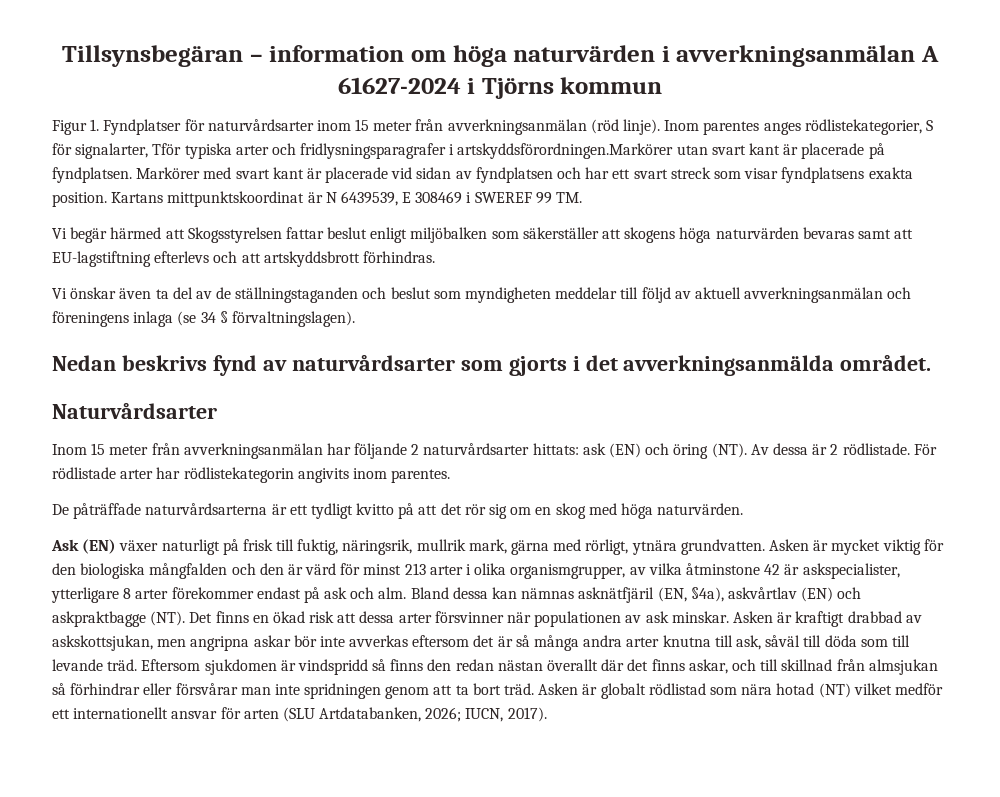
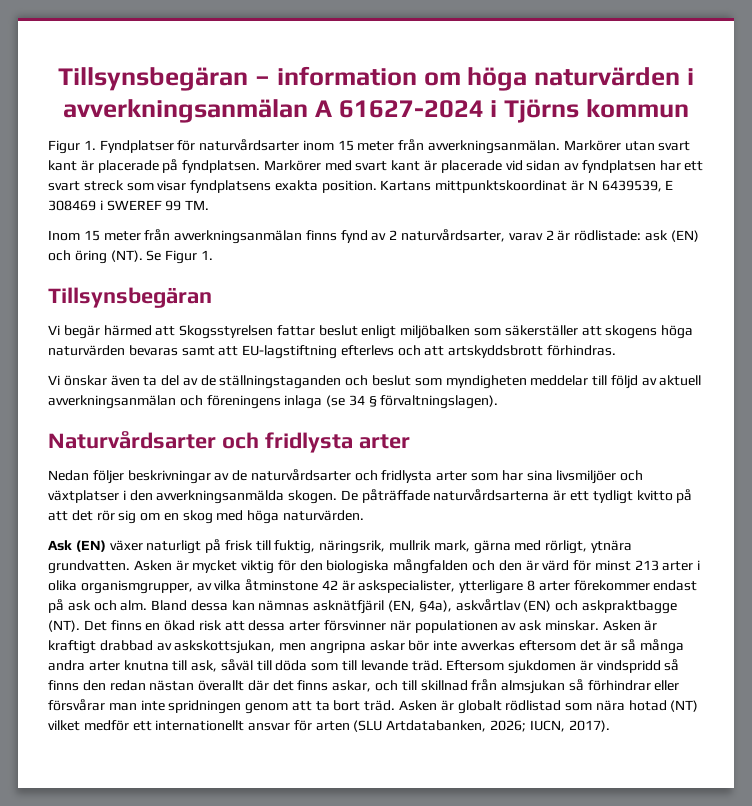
[447,119,933,135] [52,143,674,159] avverkningsanmälan (röd linje). Inom parentes anges rödlistekategorier, S för signalarter, Tför typiska arter och fridlysningsparagrafer i artskyddsförordningen.Markörer -> [428,140,621,154] avverkningsanmälan. Markörer
[557,167,582,179] och -> (656, 166) none
(583, 197) none -> [48,229,699,244] [48,250,213,264] [48,287,212,308] // Inom 15 meter från avverkningsanmälan finns fynd av 2 naturvårdsarter, varav 2 är rödlistade: ask (EN) och öring (NT). Se Figur 1. // Tillsynsbegäran
[52,354,932,376] [52,402,217,419] [52,443,937,459] [52,467,451,483] Nedan beskrivs fynd av naturvårdsarter som gjorts i det avverkningsanmälda området. // Naturvårdsarter // Inom 15 meter från avverkningsanmälan har följande 2 naturvårdsarter hittats: ask (EN) och öring (NT). Av dessa är 2 rödlistade. För rödlistade arter har rödlistekategorin angivits inom parentes. // -> [48,431,410,453] [48,469,644,484] [48,490,338,504] Naturvårdsarter och fridlysta arter // Nedan följer beskrivningar av de naturvårdsarter och fridlysta arter som har sina livsmiljöer och växtplatser i den avverkningsanmälda skogen.

